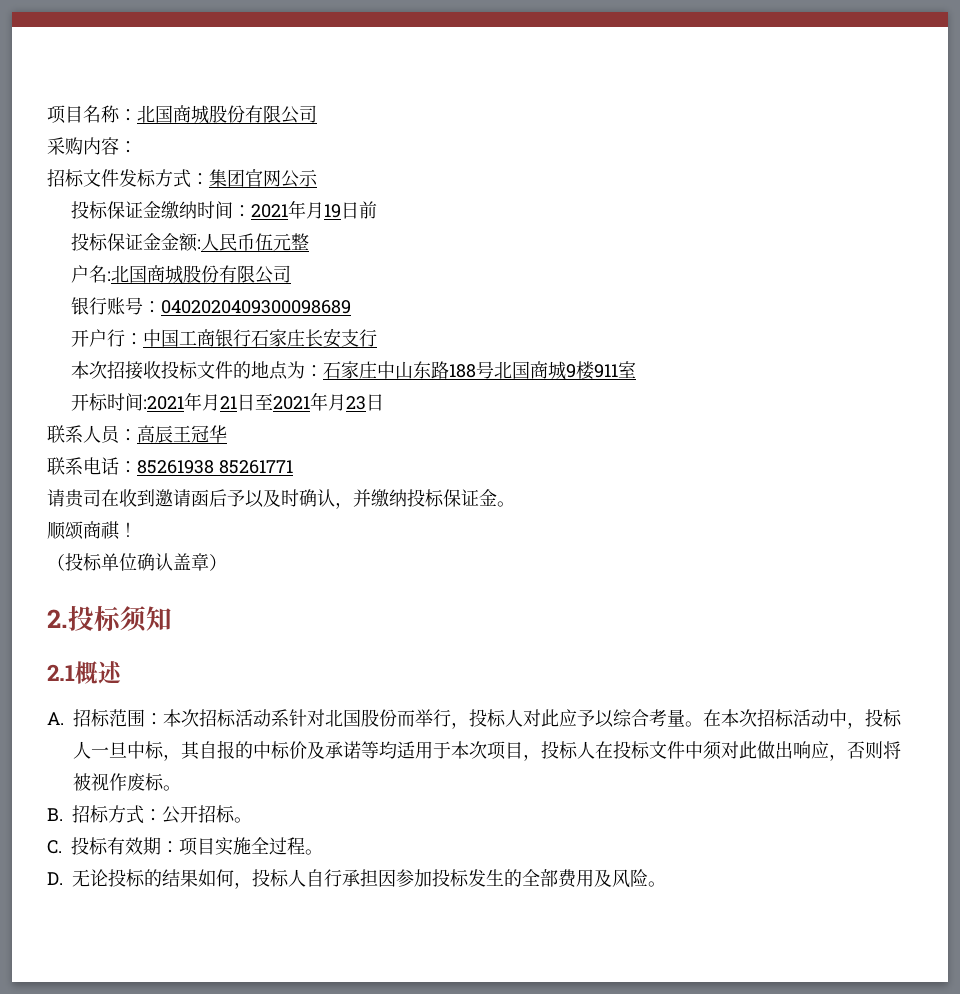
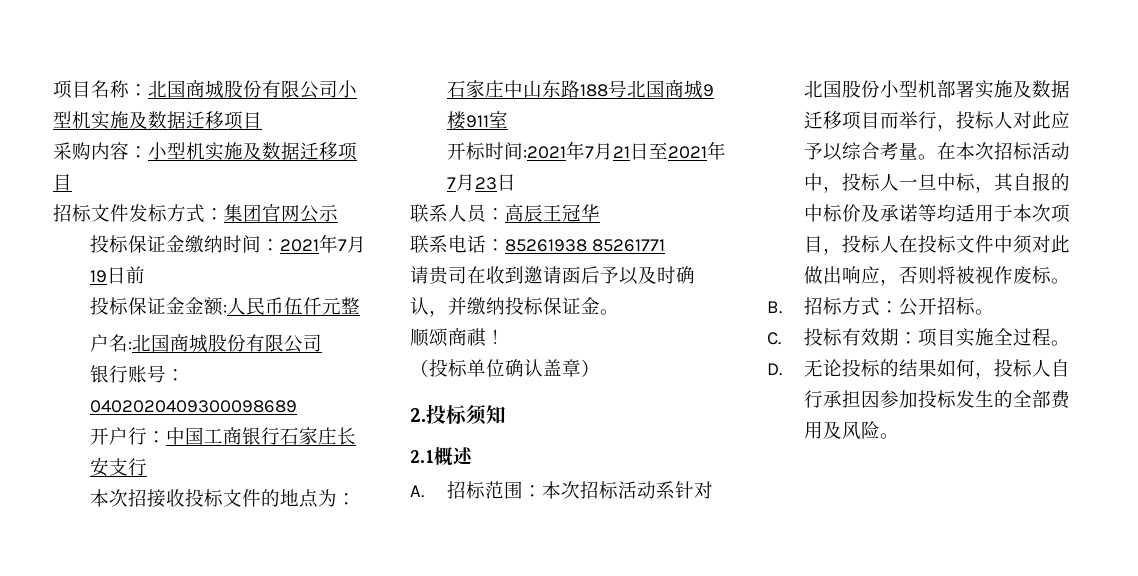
[47,137,137,155] // 采购内容： -> [338,80,357,98] [53,111,262,130] [53,142,357,161] [53,174,72,191] 小型机实施及数据迁移项目 // 采购内容：小型机实施及数据迁移项目
(307, 209) none -> [337,239,347,251] 7
(274, 242) none -> [302,297,322,315] 仟
(203, 401) none -> [584,146,594,158] 7
(329, 401) none -> [446,177,456,189] 7
(397, 718) none -> [879,80,1070,99] [803,111,880,130] 小型机部署实施及数据迁移项目

